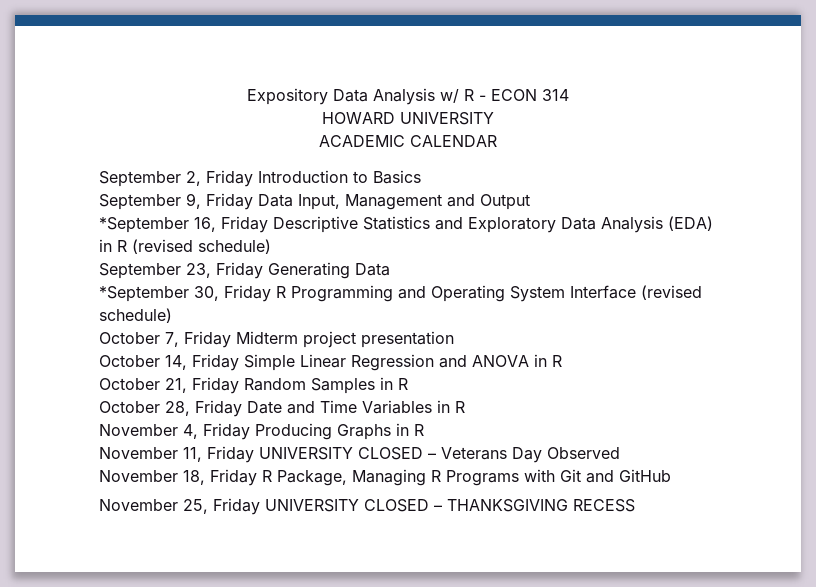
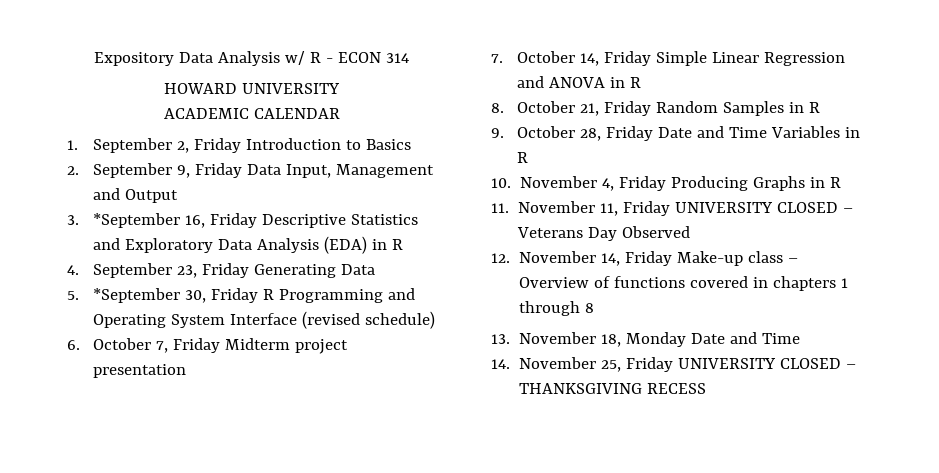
(497, 141) none -> [67,140,78,150] 1.
(421, 177) none -> [67,166,79,175] 2.
(530, 202) none -> [67,215,79,225] 3.
[132,239,271,254] (revised schedule) // -> [67,265,79,275] // 4.
(390, 269) none -> [67,291,79,300] 5.
(172, 315) none -> [67,340,80,350] 6.
(454, 339) none -> [491,54,503,63] 7.
(562, 361) none -> [491,103,504,113] 8.
(408, 384) none -> [491,128,504,138] 9.
(465, 407) none -> [491,178,511,188] 10.
(424, 430) none -> [491,203,509,213] 11.
[99,469,671,486] November 18, Friday R Package, Managing R Programs with Git and GitHub // -> [491,251,799,266] [519,276,849,291] [519,301,595,316] [491,332,801,347] [491,359,510,369] 12. November 14, Friday Make-up class – Overview of functions covered in chapters 1 through 8 // 13. November 18, Monday Date and Time // 14.

